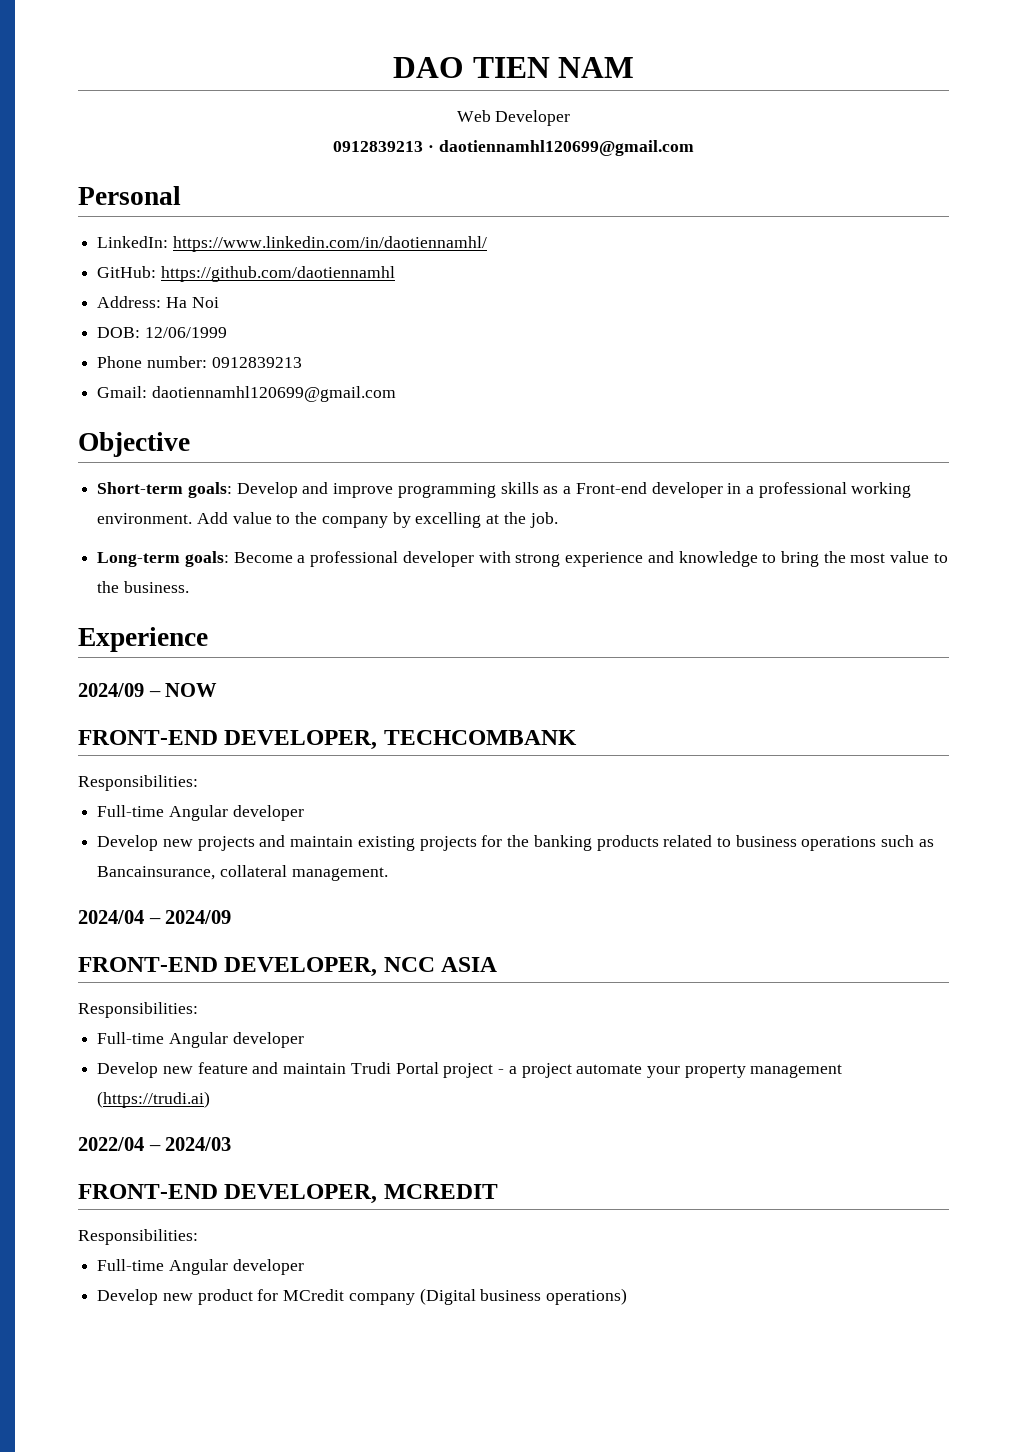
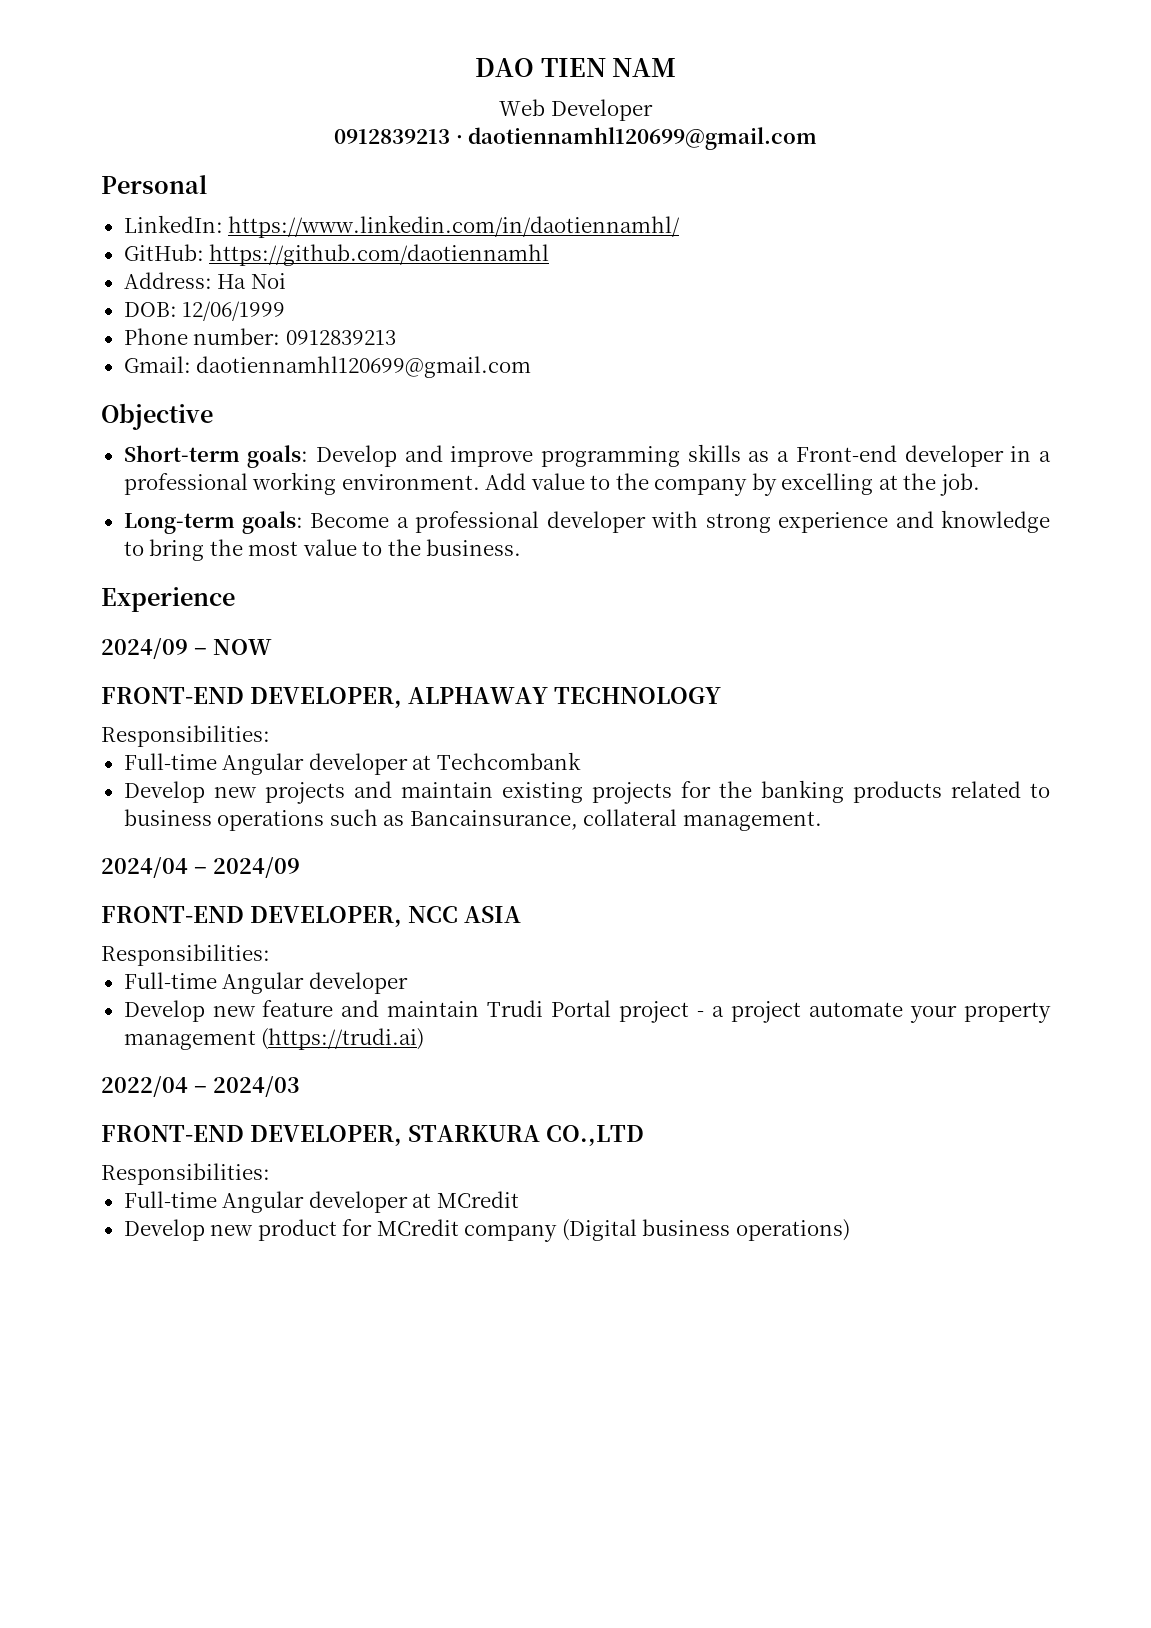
[383,730,577,745] [78,775,198,791] [97,805,304,821] TECHCOMBANK // Responsibilities: // Full-time Angular developer -> [408,687,722,704] [101,725,270,747] [123,752,581,775] ALPHAWAY TECHNOLOGY // Responsibilities: // Full-time Angular developer at Techcombank
[383,1184,498,1199] [78,1229,198,1245] [97,1259,304,1275] MCREDIT // Responsibilities: // Full-time Angular developer -> [408,1125,645,1146] [101,1163,270,1185] [123,1191,519,1213] STARKURA CO.,LTD // Responsibilities: // Full-time Angular developer at MCredit

